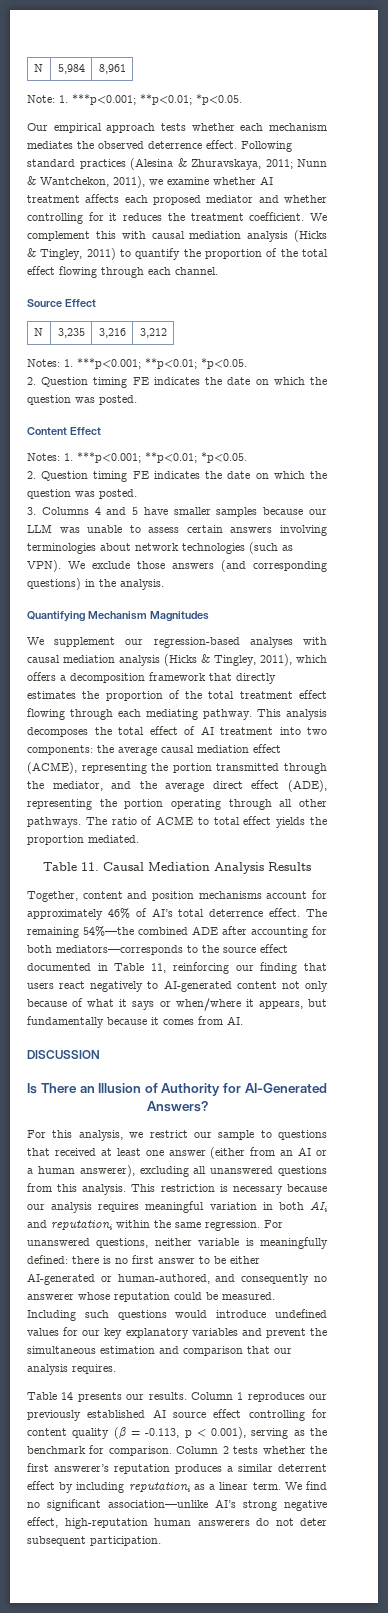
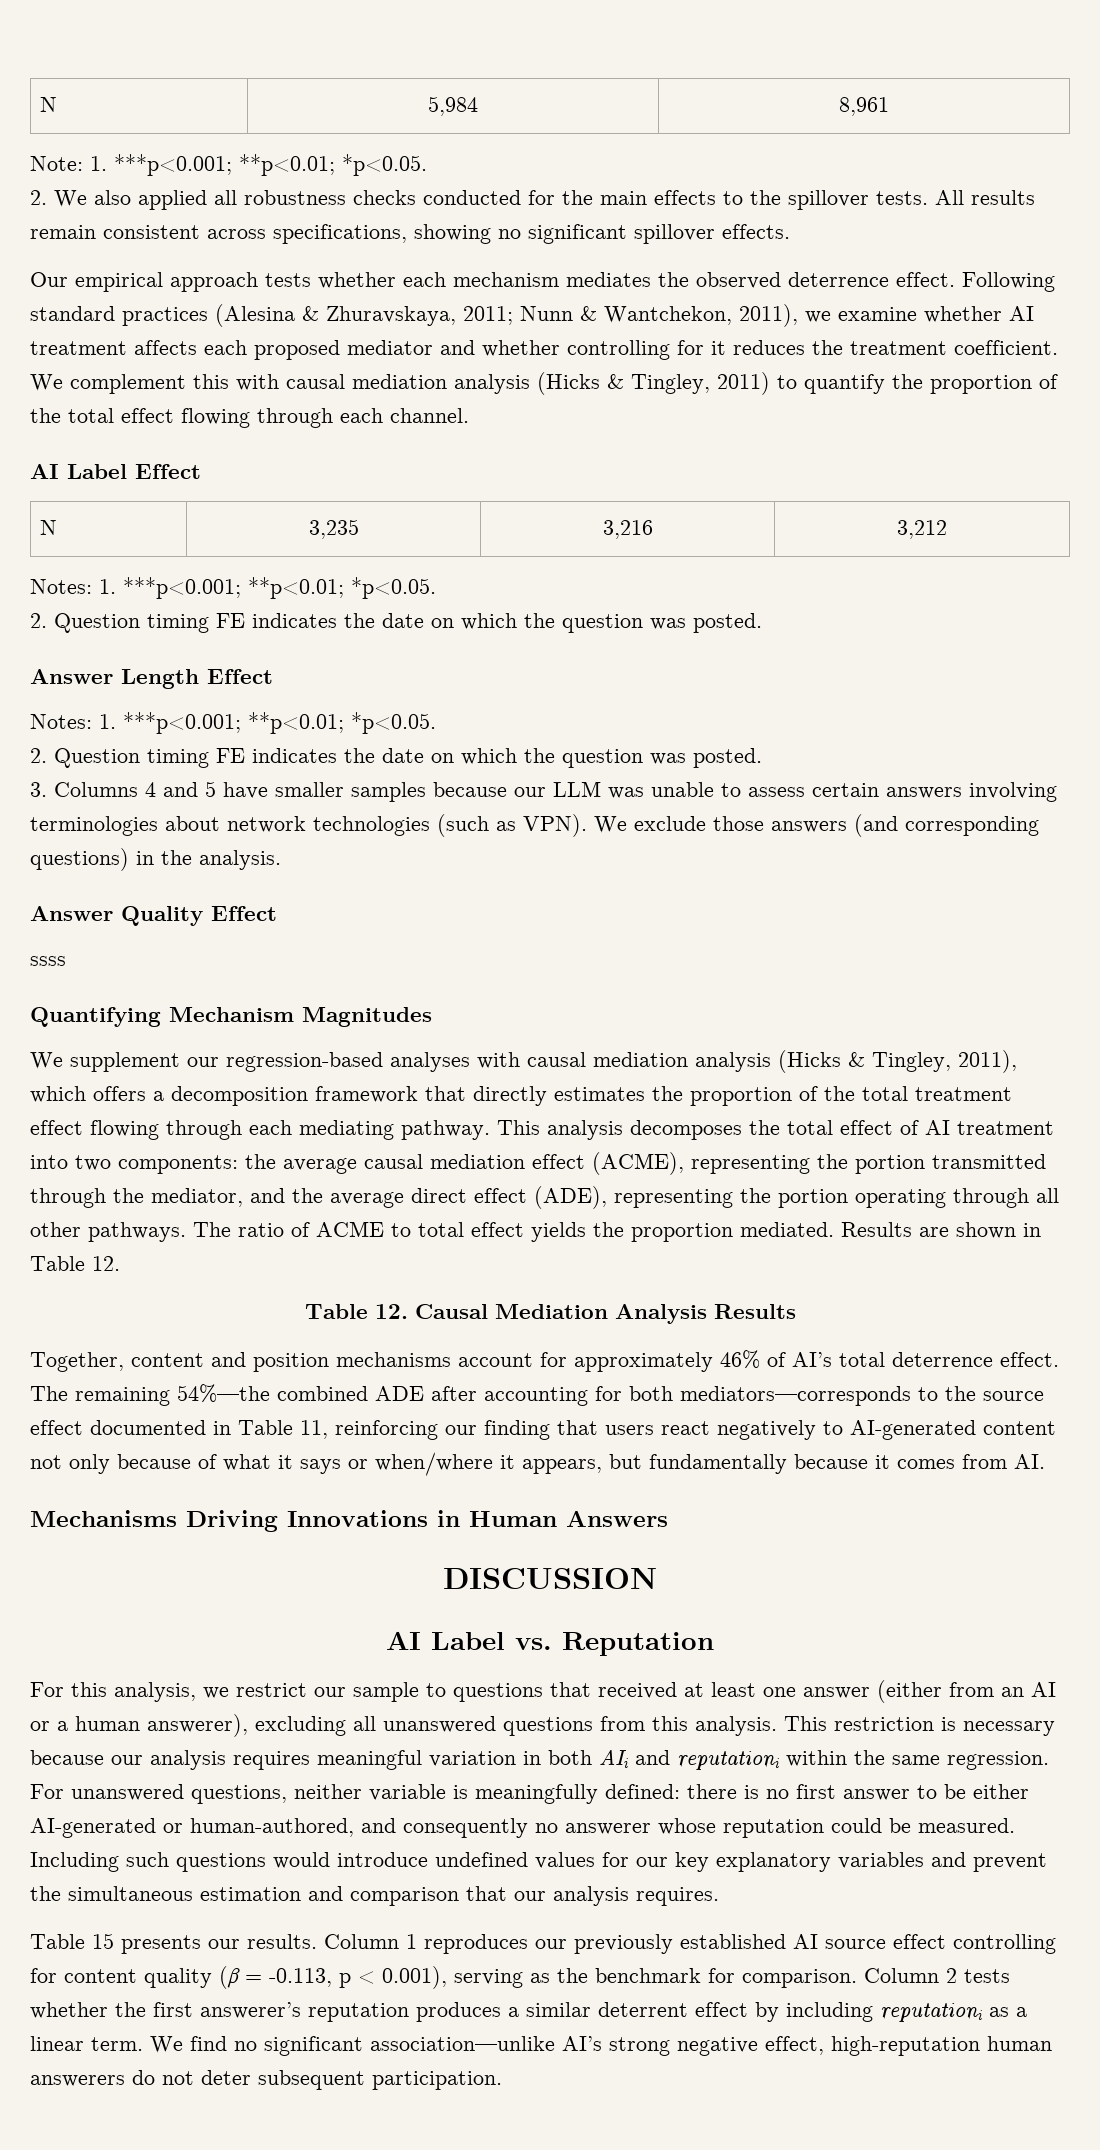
(242, 99) none -> [30,190,1035,210] [30,224,790,244] // 2. We also applied all robustness checks conducted for the main effects to the spillover tests. All results remain consistent across specifications, showing no significant spillover effects.
[27,299,62,307] Source -> [30,464,127,479] AI Label
[27,427,67,435] Content -> [30,669,199,689] Answer Length
(164, 584) none -> [30,906,277,926] [30,956,66,966] // Answer Quality Effect // ssss
[43,862,99,871] // Table 11. -> [841,1222,1041,1239] [30,1256,120,1271] [304,1304,408,1319] Results are shown in Table 12. // Table 12.
[27,1050,100,1059] [27,1083,327,1096] [146,1101,208,1112] DISCUSSION // Is There an Illusion of Authority for AI-Generated Answers? -> [30,1510,668,1532] [443,1568,657,1589] [386,1631,714,1656] Mechanisms Driving Innovations in Human Answers // DISCUSSION // AI Label vs. Reputation
[61,1392,74,1400] 14 -> [92,1933,114,1949] 15

